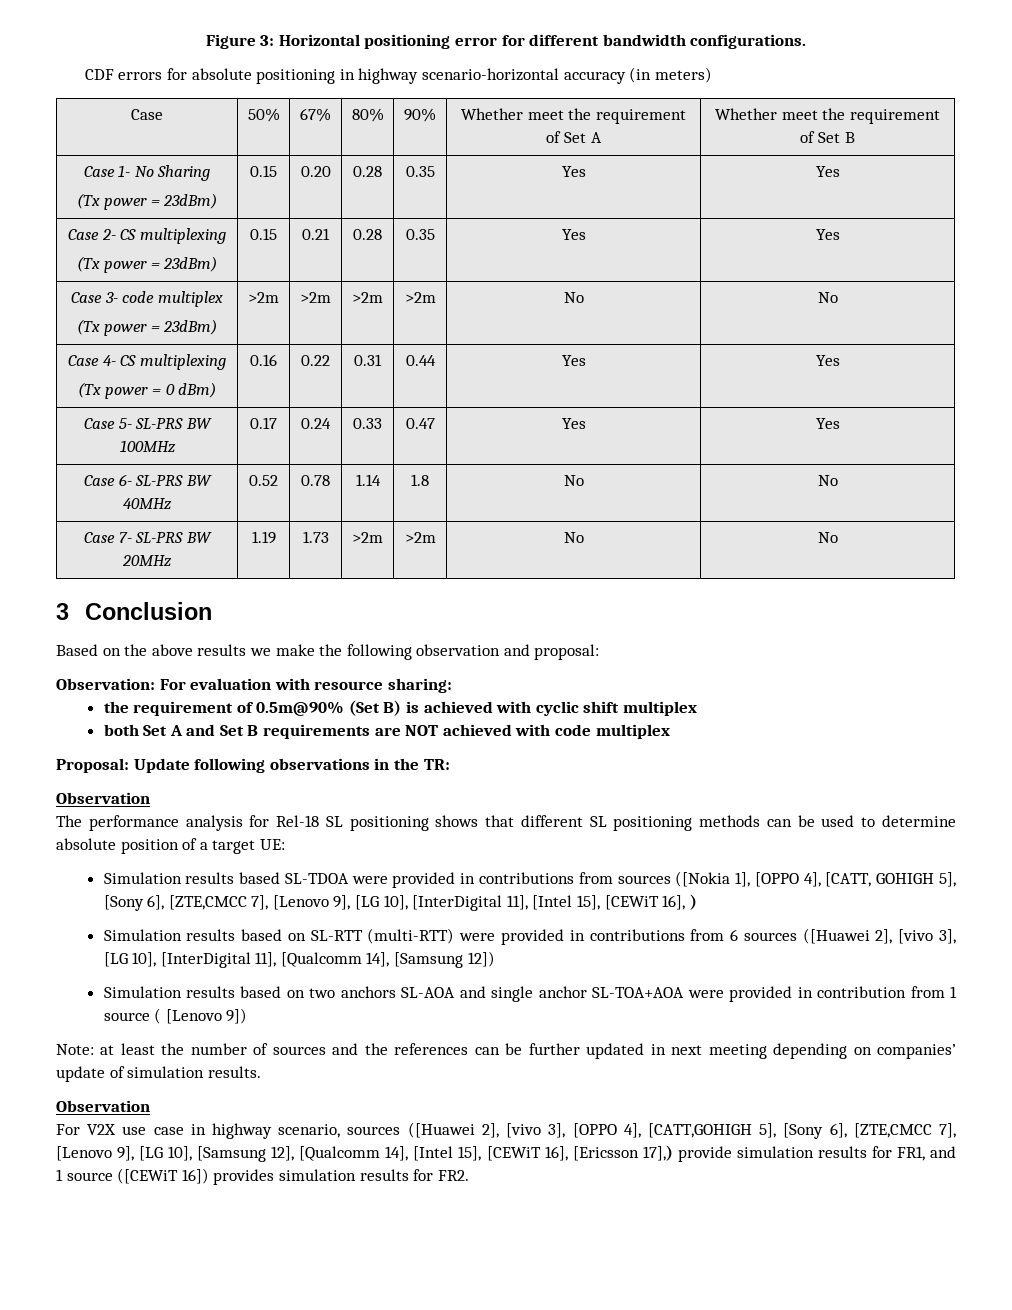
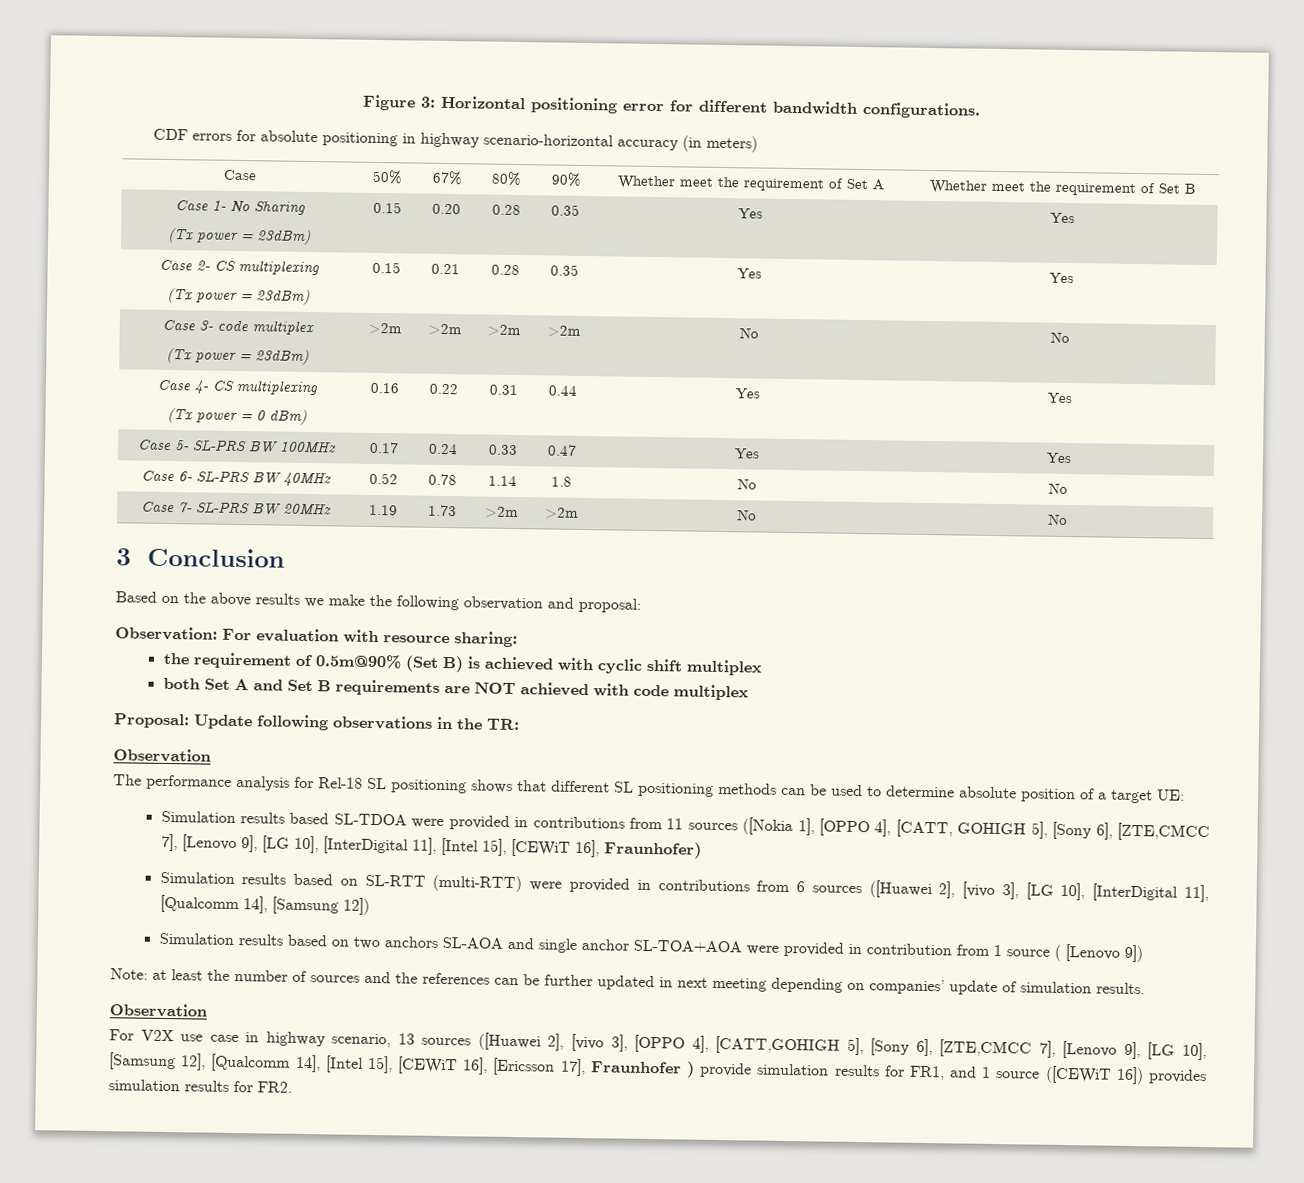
(613, 878) none -> [666,818,684,830] 11
[689,894,697,910] ) -> [603,841,702,859] Fraunhofer)
(341, 1131) none -> [397,1033,415,1045] 13
[642,1145,673,1161] 17],) -> [559,1058,695,1078] 17], Fraunhofer )

